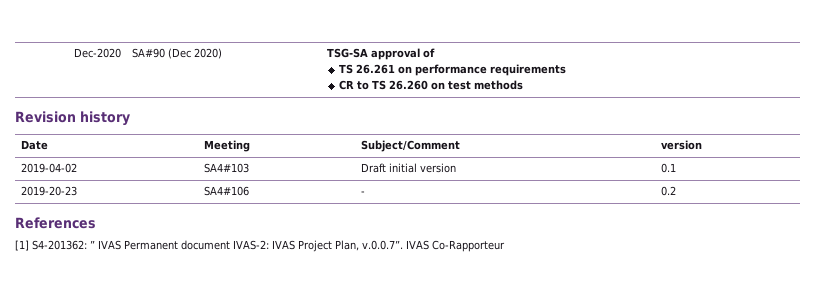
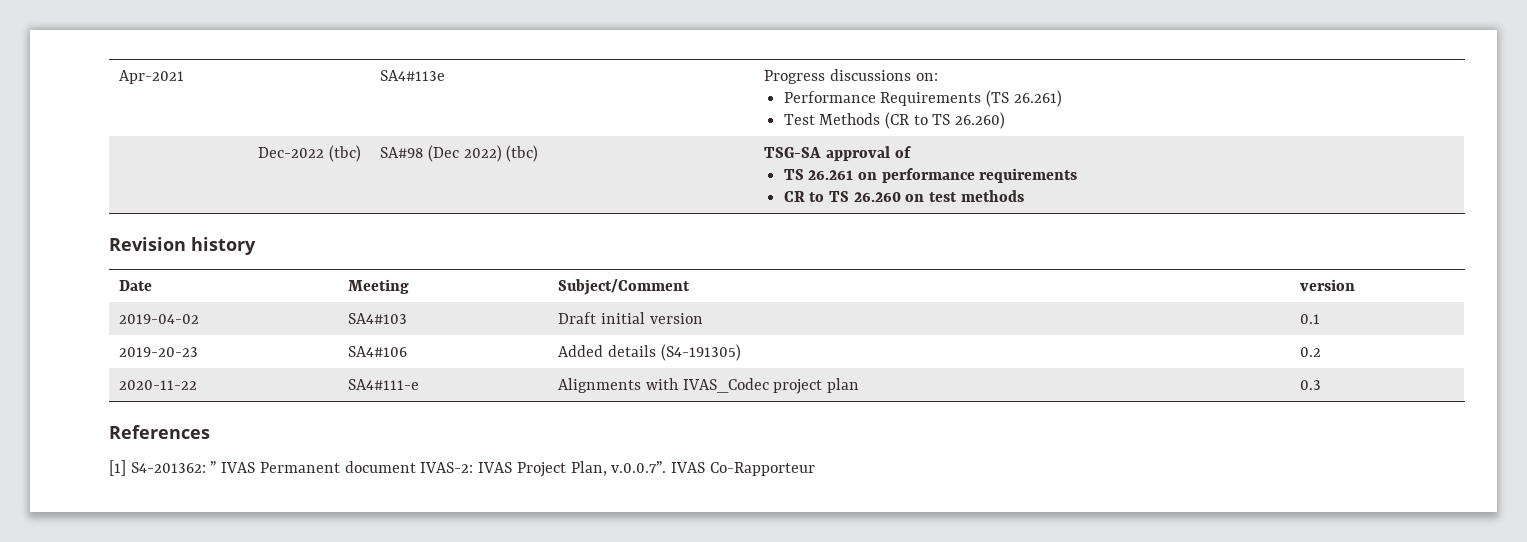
[74,48,122,58] [131,48,222,59] Dec-2020 | SA#90 (Dec 2020) -> [119,70,185,84] [380,70,446,81] [764,69,938,84] [783,90,1062,107] [783,112,1006,129] [258,145,361,162] [380,145,539,162] Apr-2021 | SA4#113e | Progress discussions on: // Performance Requirements (TS 26.261) // Test Methods (CR to TS 26.260) // Dec-2022 (tbc) | SA#98 (Dec 2022) (tbc)
[360,191,365,195] [660,186,676,196] - | 0.2 -> [558,344,741,361] [1300,347,1322,357] [119,380,198,390] [348,379,420,390] [558,378,860,394] [1300,380,1322,390] Added details (S4-191305) | 0.2 // 2020-11-22 | SA4#111-e | Alignments with IVAS_Codec project plan | 0.3

